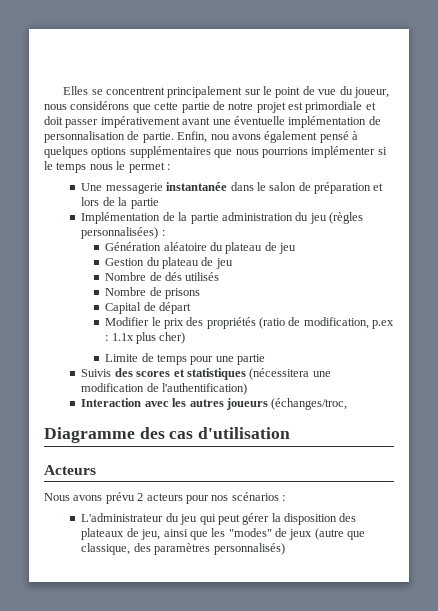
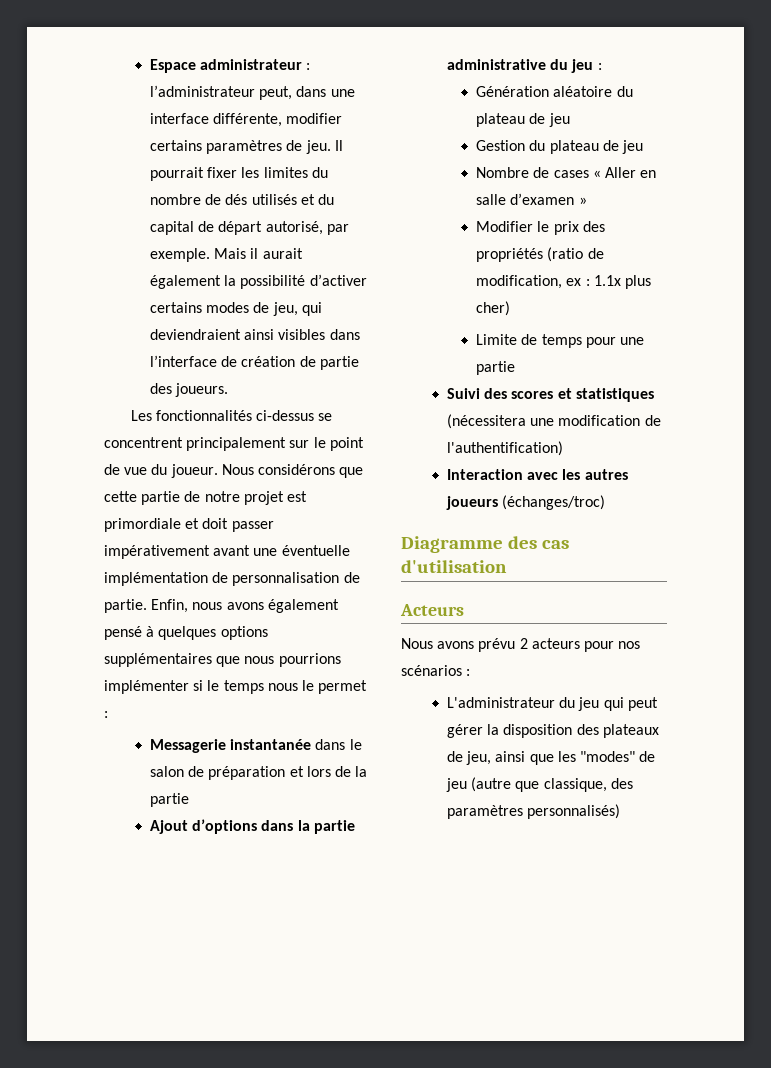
[63,86,89,95] Elles -> [150,59,311,73] [150,85,355,100] [150,113,343,127] [150,140,343,154] [150,167,328,181] [150,194,335,205] [150,221,349,235] [150,248,303,262] [150,274,367,289] [150,302,322,316] [150,329,360,340] [150,355,359,370] [150,383,229,397] [130,410,315,421] Espace administrateur : l’administrateur peut, dans une interface différente, modifier certains paramètres de jeu. Il pourrait fixer les limites du nombre de dés utilisés et du capital de départ autorisé, par exemple. Mais il aurait également la possibilité d’activer certains modes de jeu, qui deviendraient ainsi visibles dans l’interface de création de partie des joueurs. // Les fonctionnalités ci-dessus
[353,87,389,98] [44,104,67,110] joueur, nous -> [170,464,254,478] joueur. Nous
[210,134,230,140] nou -> [192,602,223,610] nous
[81,183,163,194] Une messagerie -> [150,739,227,753] Messagerie
[81,212,364,224] [81,227,159,239] Implémentation de la partie administration du jeu (règles personnalisées) -> [150,819,355,834] [447,59,594,73] Ajout d’options dans la partie administrative du jeu
[164,272,220,281] [105,287,200,299] [105,302,191,314] dés utilisés // Nombre de prisons // Capital de départ -> [553,167,657,178] [476,193,587,205] cases « Aller en salle d’examen »
[372,320,395,329] p.ex -> [566,278,582,286] ex
[81,369,112,377] Suivis -> [447,388,481,399] Suivi
[271,398,348,410] (échanges/troc, -> [502,495,606,510] (échanges/troc)
[289,529,313,540] jeux -> [446,778,468,792] jeu

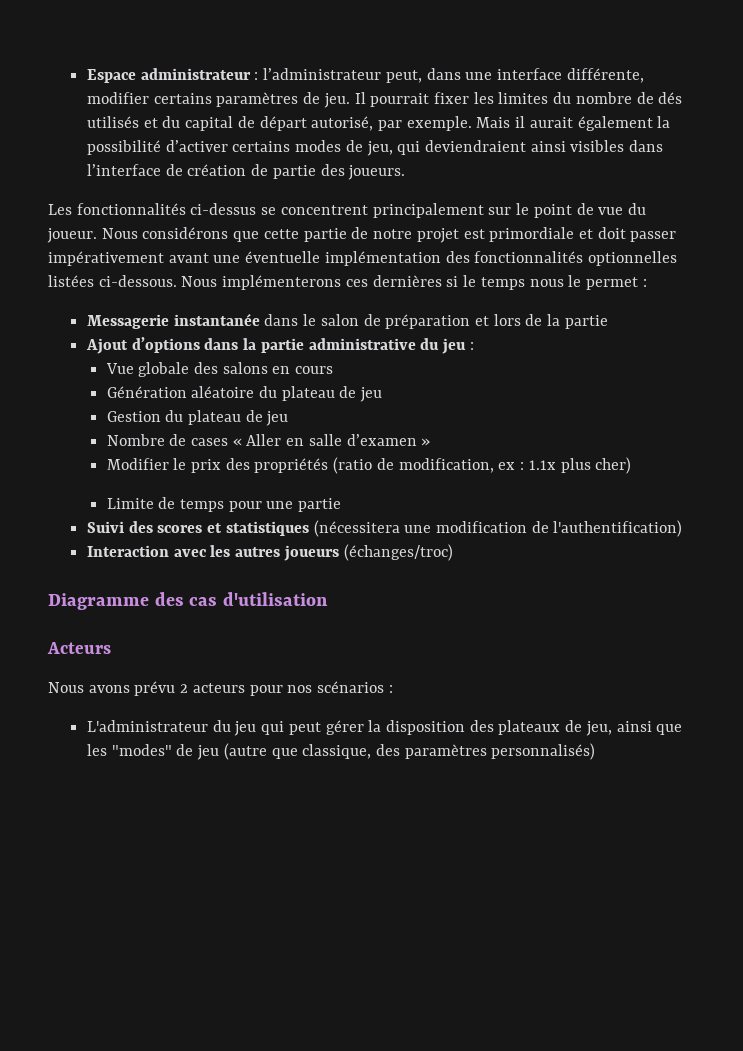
[212,572,360,586] [104,599,339,613] [104,626,268,640] [104,653,341,667] [104,680,189,694] de personnalisation de partie. Enfin, nous avons également pensé à quelques options supplémentaires que nous pourrions implémenter -> [445,251,678,266] [48,275,442,290] des fonctionnalités optionnelles listées ci-dessous. Nous implémenterons ces dernières
(602, 66) none -> [105,362,334,377] // Vue globale des salons en cours

